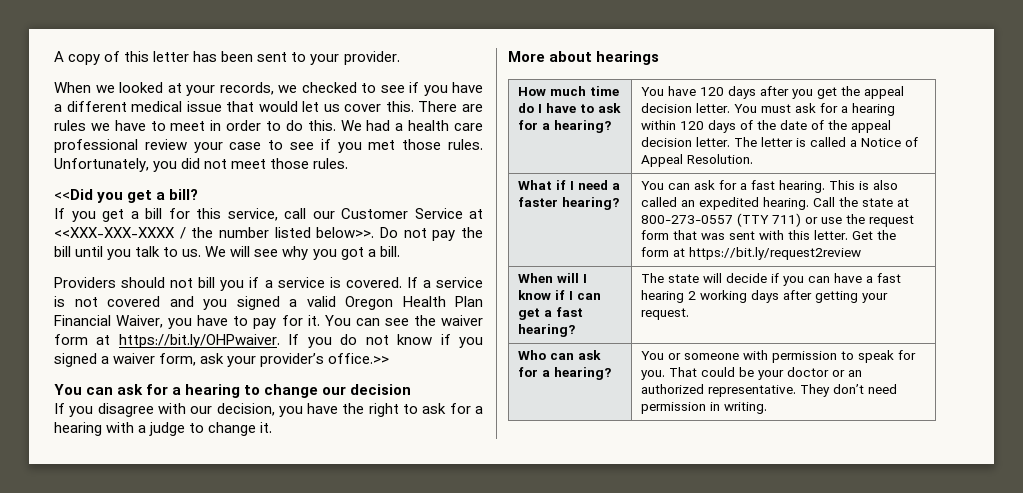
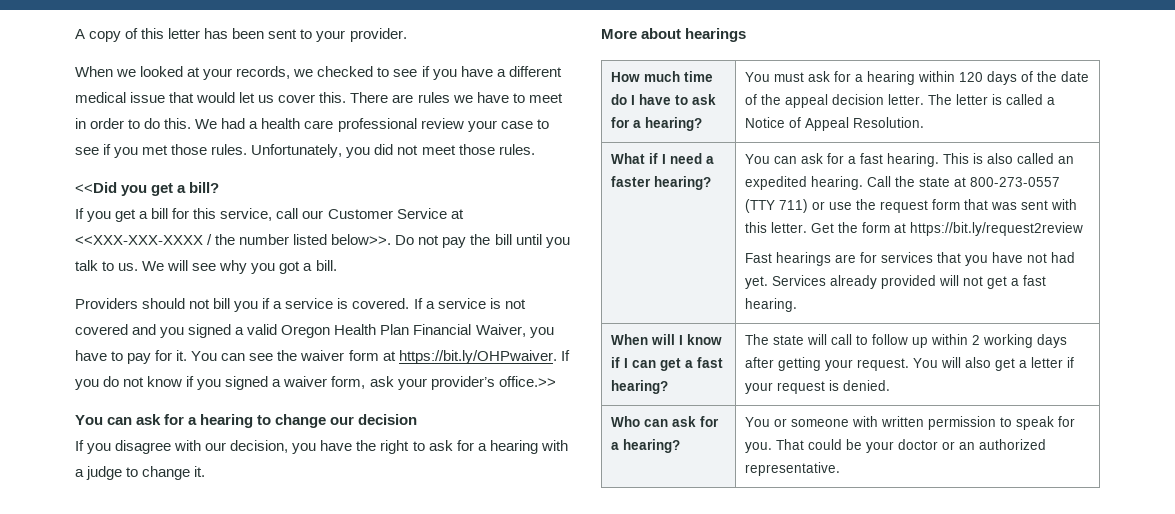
[668,86,905,99] [641,103,758,113] have 120 days after you get the appeal decision letter. You -> (770, 77) none
(862, 253) none -> [744,252,1075,266] [744,275,1046,289] [744,298,797,312] // Fast hearings are for services that you have not had yet. Services already provided will not get a fast hearing.
[726,273,902,286] [641,290,685,303] decide if you can have a fast hearing -> [830,334,968,348] call to follow up within
(690, 314) none -> [912,357,1074,371] [744,380,890,394] You will also get a letter if your request is denied.
(769, 355) none -> [880,416,924,427] written
[800,384,898,397] [641,402,768,414] They don’t need permission in writing. -> (840, 469) none

